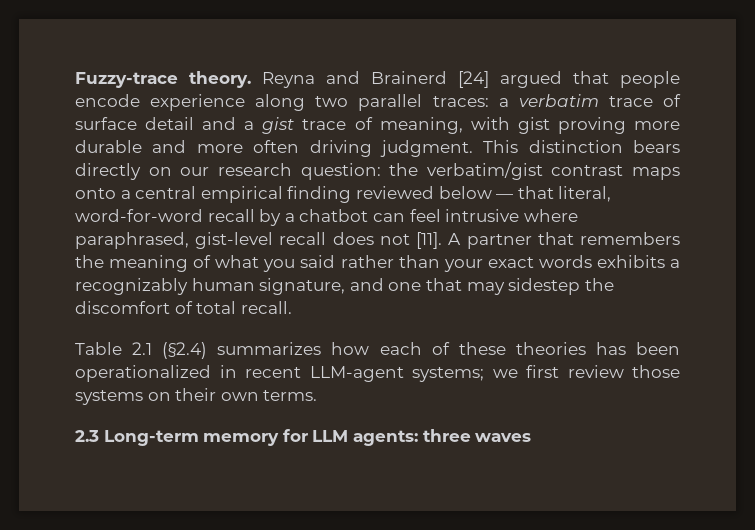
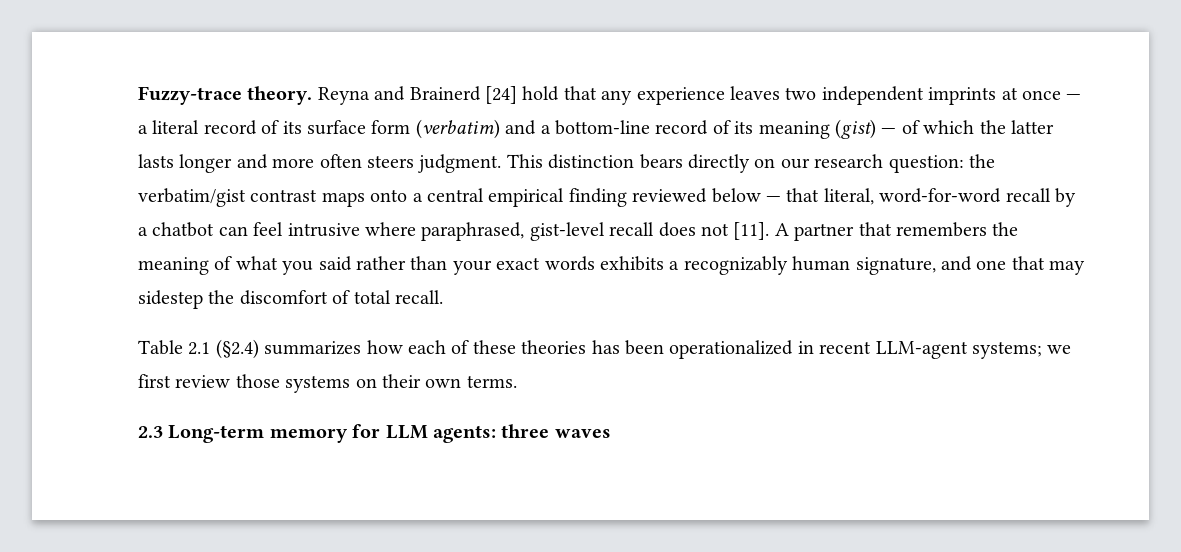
[500,71,680,88] [75,94,681,111] [75,117,680,134] [75,140,142,153] argued that people encode experience along two parallel traces: a verbatim trace of surface detail and a gist trace of meaning, with gist proving more durable -> [522,86,1082,105] [138,119,1054,139] [138,154,233,173] hold that any experience leaves two independent imprints at once — a literal record of its surface form (verbatim) and a bottom-line record of its meaning (gist) — of which the latter lasts longer
[309,140,372,157] driving -> [367,155,414,168] steers

